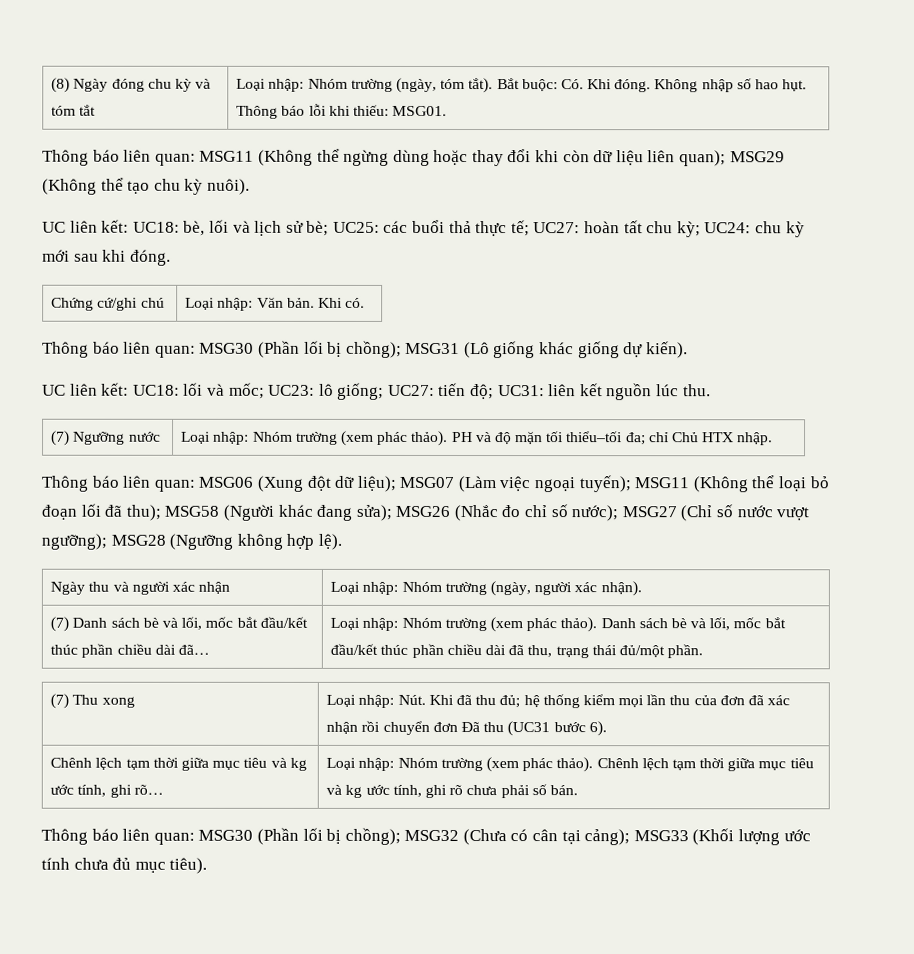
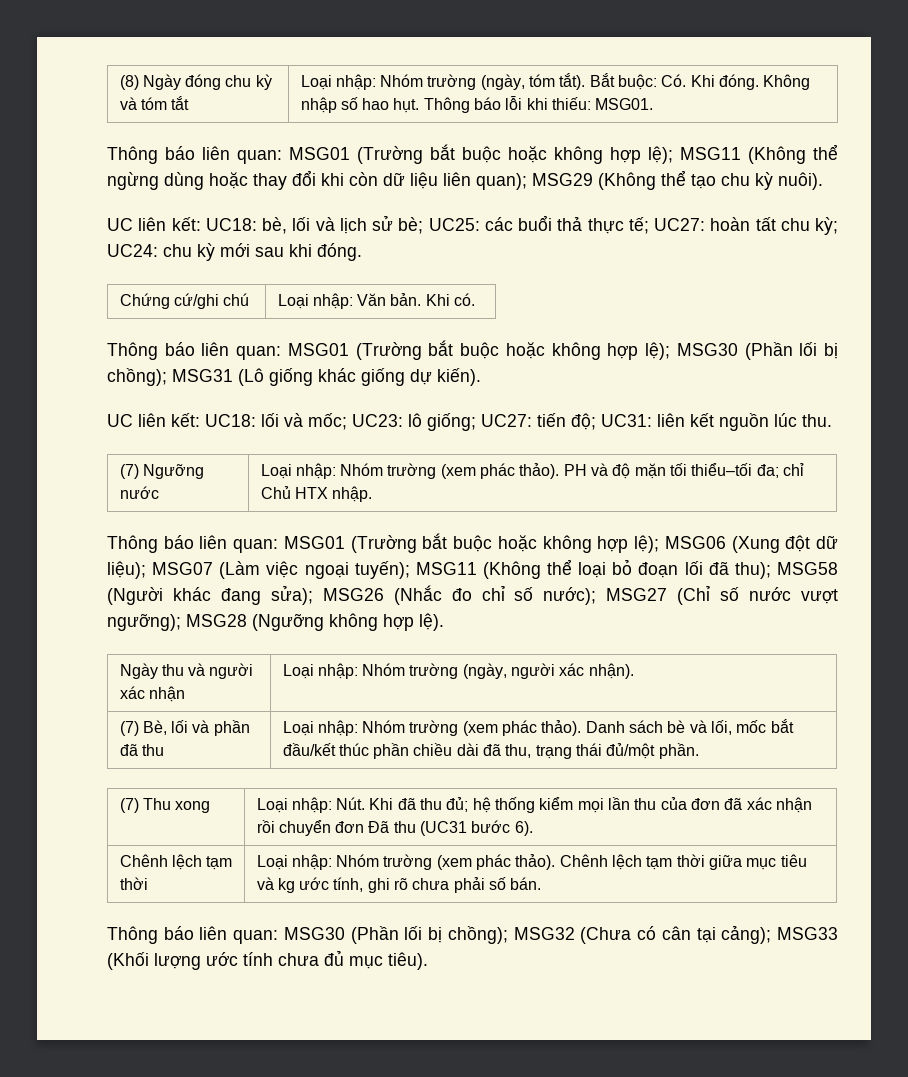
(196, 159) none -> [289,144,673,164] MSG01 (Trường bắt buộc hoặc không hợp lệ);
(196, 351) none -> [287,340,671,360] MSG01 (Trường bắt buộc hoặc không hợp lệ);
(195, 485) none -> [283,533,660,553] MSG01 (Trường bắt buộc hoặc không hợp lệ);
[72,616,308,630] [50,643,211,658] Danh sách bè và lối, mốc bắt đầu/kết thúc phần chiều dài đã… -> [142,720,250,736] [119,744,164,756] Bè, lối và phần đã thu
[181,757,307,771] [50,784,164,798] giữa mục tiêu và kg ước tính, ghi rõ… -> (148, 883) none

